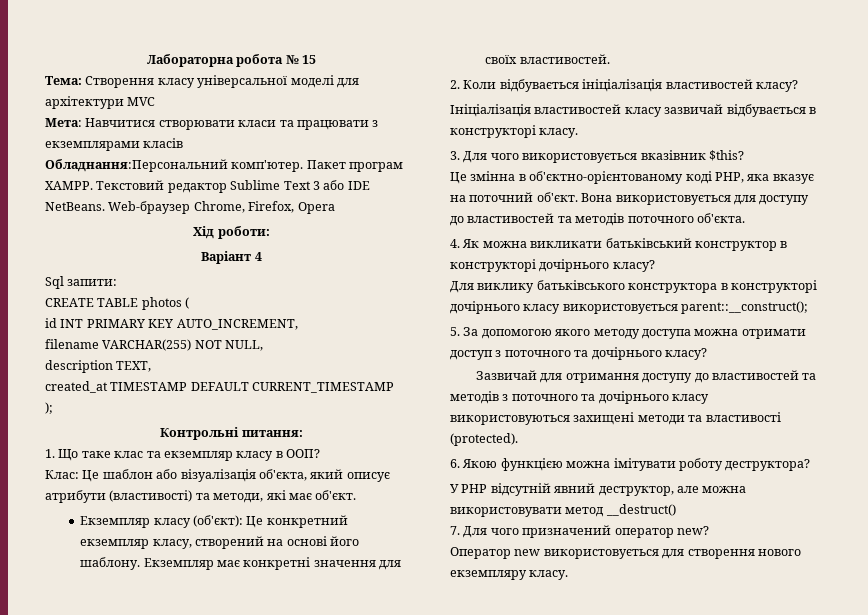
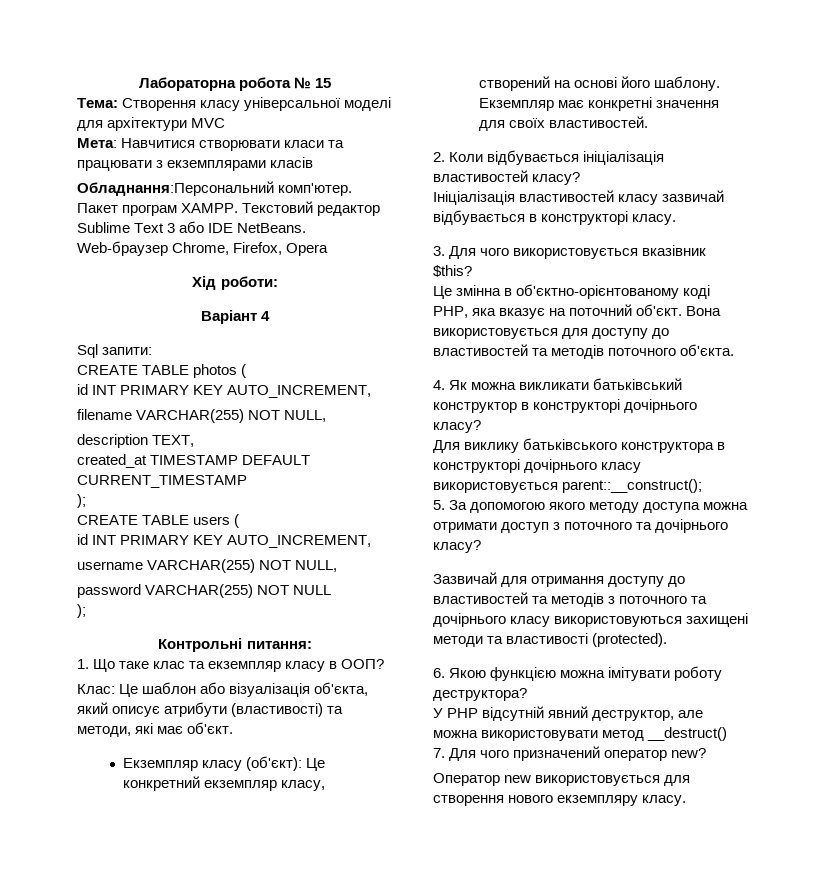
(53, 408) none -> [77,514,240,528] [77,534,372,548] [77,559,338,573] [77,584,332,598] [77,604,86,618] // CREATE TABLE users ( // id INT PRIMARY KEY AUTO_INCREMENT, // username VARCHAR(255) NOT NULL, // password VARCHAR(255) NOT NULL // );

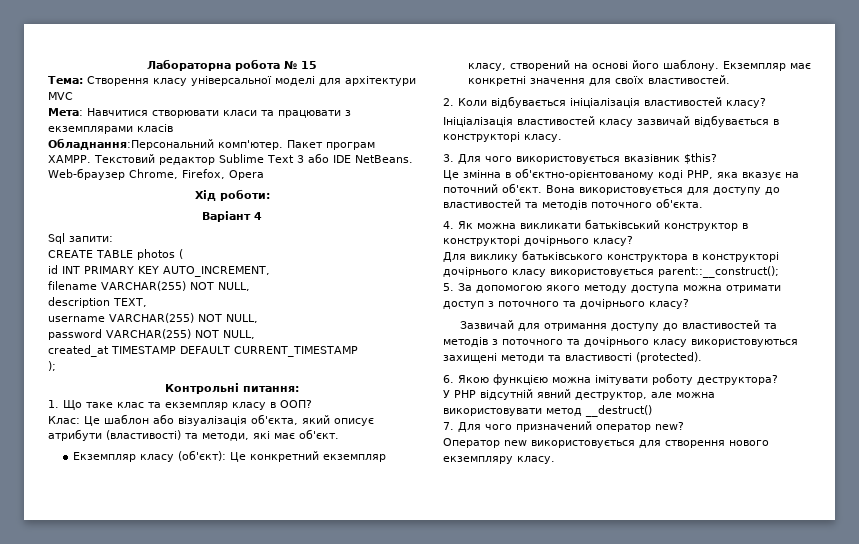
[77,454,311,468] [77,475,247,488] [77,494,86,508] [77,514,240,528] [77,534,372,548] // created_at TIMESTAMP DEFAULT CURRENT_TIMESTAMP // ); // CREATE TABLE users ( // id INT PRIMARY KEY AUTO_INCREMENT, -> (147, 302) none
[293,585,332,595] NULL -> [223,330,255,339] [48,345,358,357] NULL, // created_at TIMESTAMP DEFAULT CURRENT_TIMESTAMP

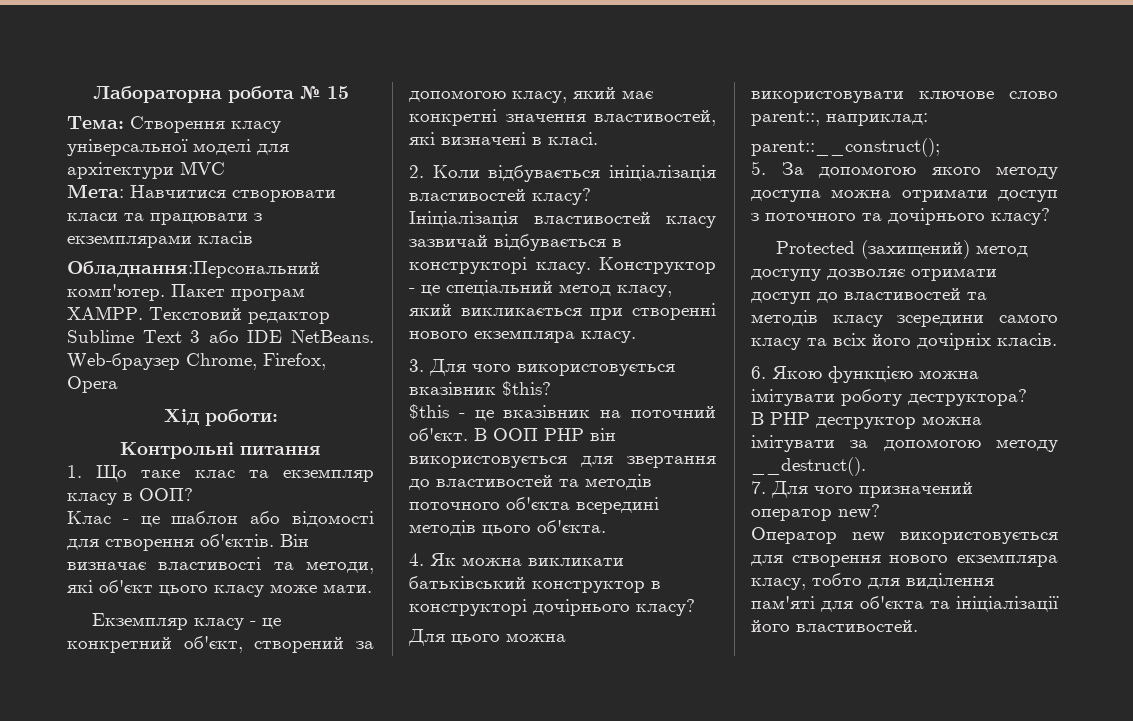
[202,211,262,222] [48,233,113,244] [48,249,183,260] [48,265,270,277] [48,281,250,291] [48,297,147,308] [48,313,258,323] [48,329,255,340] [48,345,358,357] [48,361,56,371] [165,383,299,394] Варіант 4 // Sql запити: // CREATE TABLE photos ( // id INT PRIMARY KEY AUTO_INCREMENT, // filename VARCHAR(255) NOT NULL, // description TEXT, // username VARCHAR(255) NOT NULL, // password VARCHAR(255) NOT NULL, // created_at TIMESTAMP DEFAULT CURRENT_TIMESTAMP // ); // Контрольні питання: -> [120,442,321,459] Контрольні питання
[48,414,374,426] [48,429,339,441] [72,450,386,462] [467,59,811,71] [467,75,730,86] Клас: Це шаблон або візуалізація об'єкта, який описує атрибути (властивості) та методи, які має об'єкт. // Екземпляр класу (об'єкт): Це конкретний екземпляр класу, створений на основі його шаблону. Екземпляр має конкретні значення для своїх властивостей. -> [67,511,374,527] [67,534,309,551] [67,557,374,574] [67,580,372,597] [91,613,281,630] [67,636,375,653] [409,87,653,103] [409,109,716,126] [409,132,598,145] Клас - це шаблон або відомості для створення об'єктів. Він визначає властивості та методи, які об'єкт цього класу може мати. // Екземпляр класу - це конкретний об'єкт, створений за допомогою класу, який має конкретні значення властивостей, які визначені в класі.
(562, 138) none -> [599,257,716,274] [409,280,672,297] [409,303,716,320] [409,330,636,343] Конструктор - це спеціальний метод класу, який викликається при створенні нового екземпляра класу.
[443,168,799,180] [443,183,761,195] Це змінна в об'єктно-орієнтованому коді PHP, яка вказує на поточний об'єкт. Вона використовується для доступу -> [409,404,716,421] [409,428,616,441] [409,456,716,468] $this - це вказівник на поточний об'єкт. В ООП PHP він використовується для звертання
(652, 205) none -> [506,497,659,514] [409,520,531,536] об'єкта всередині методів цього
[470,250,779,262] [443,267,654,277] виклику батьківського конструктора в конструкторі дочірнього класу використовується -> [451,633,566,645] [751,91,1058,103] [751,110,928,126] цього можна використовувати ключове слово parent::, наприклад: //
[459,320,777,331] [443,337,798,347] [443,352,702,363] Зазвичай для отримання доступу до властивостей та методів з поточного та дочірнього класу використовуються захищені методи та властивості (protected). -> [775,240,1028,259] [751,268,997,281] [751,288,987,304] [751,310,1058,327] [751,333,1057,350] Protected (захищений) метод доступу дозволяє отримати доступ до властивостей та методів класу зсередини самого класу та всіх його дочірніх класів.
[443,389,715,400] [443,405,652,417] У PHP відсутній явний деструктор, але можна використовувати метод __destruct() -> [751,412,982,429] [751,435,1058,452] [751,457,866,476] В PHP деструктор можна імітувати за допомогою методу __destruct().
[443,456,555,464] екземпляру класу. -> [957,554,1058,567] [751,573,994,590] [751,596,1059,612] [751,620,918,632] екземпляра класу, тобто для виділення пам'яті для об'єкта та ініціалізації його властивостей.

